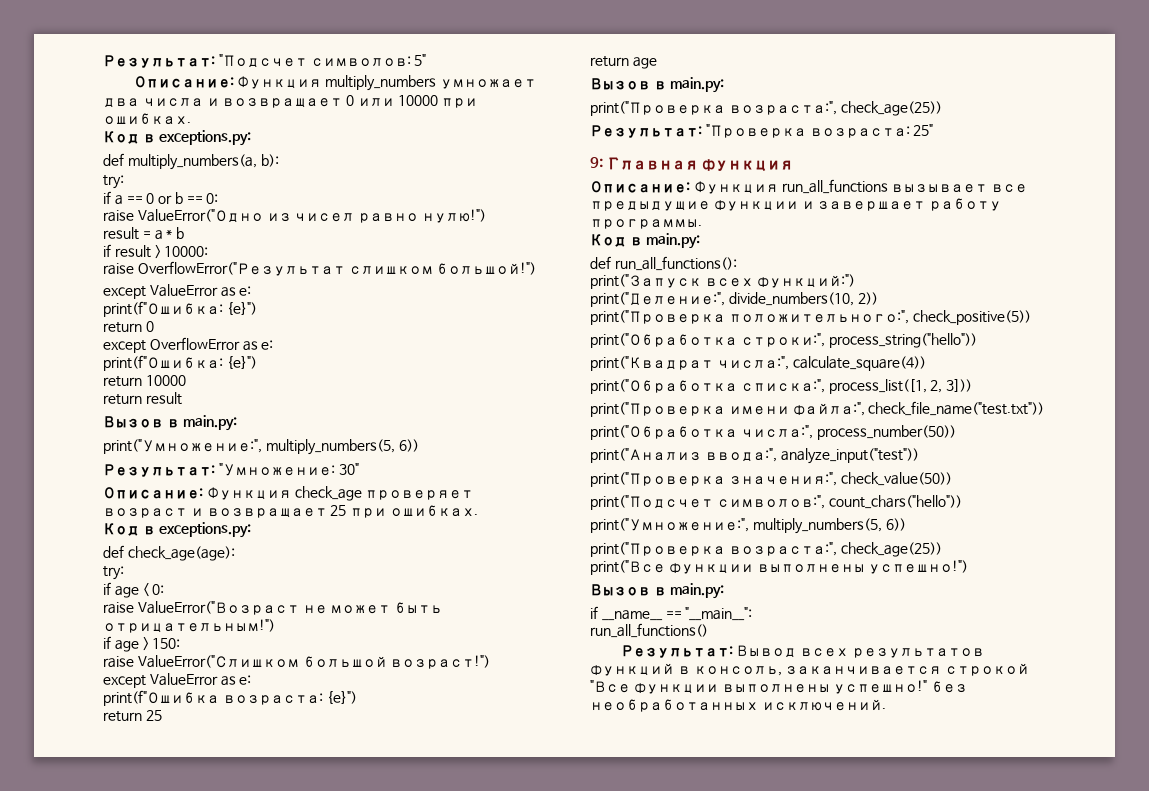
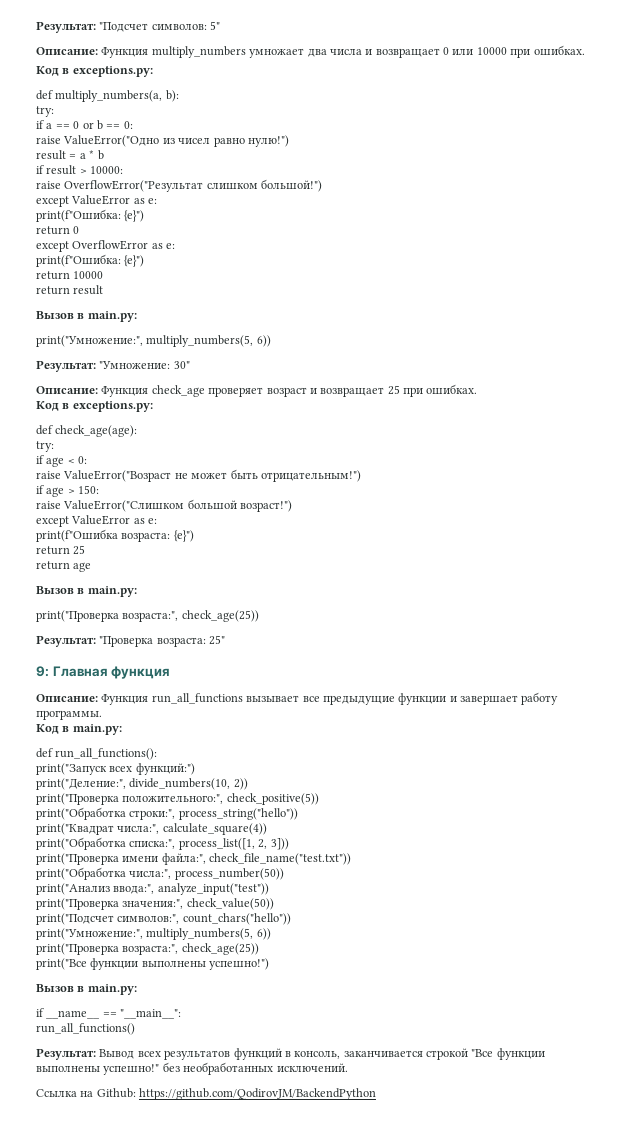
(886, 705) none -> [36,1088,377,1100] // Ссылка на Github: https://github.com/QodirovJM/BackendPython

